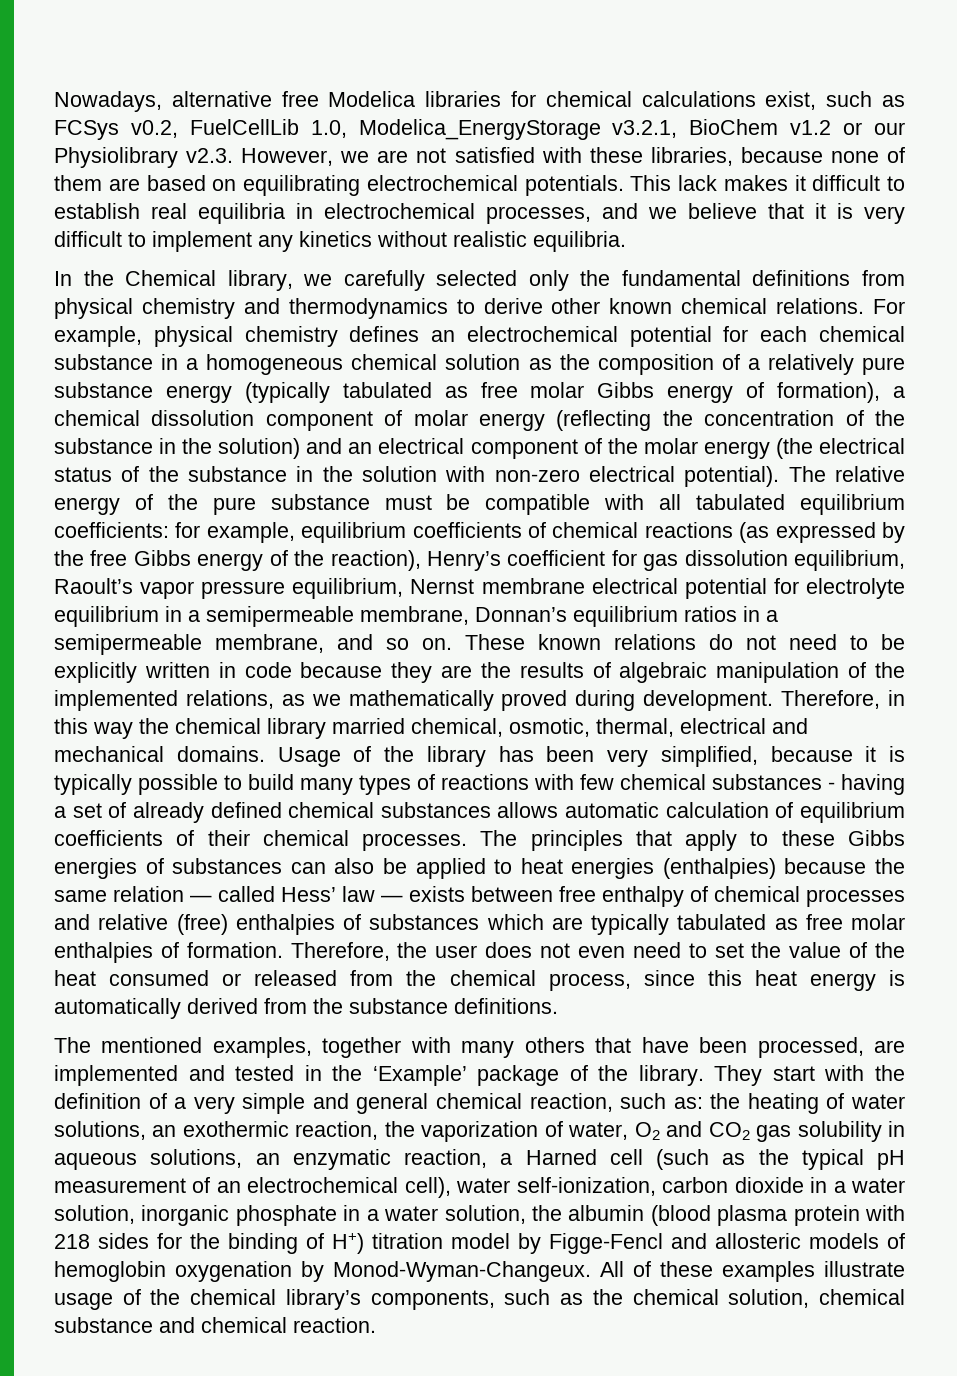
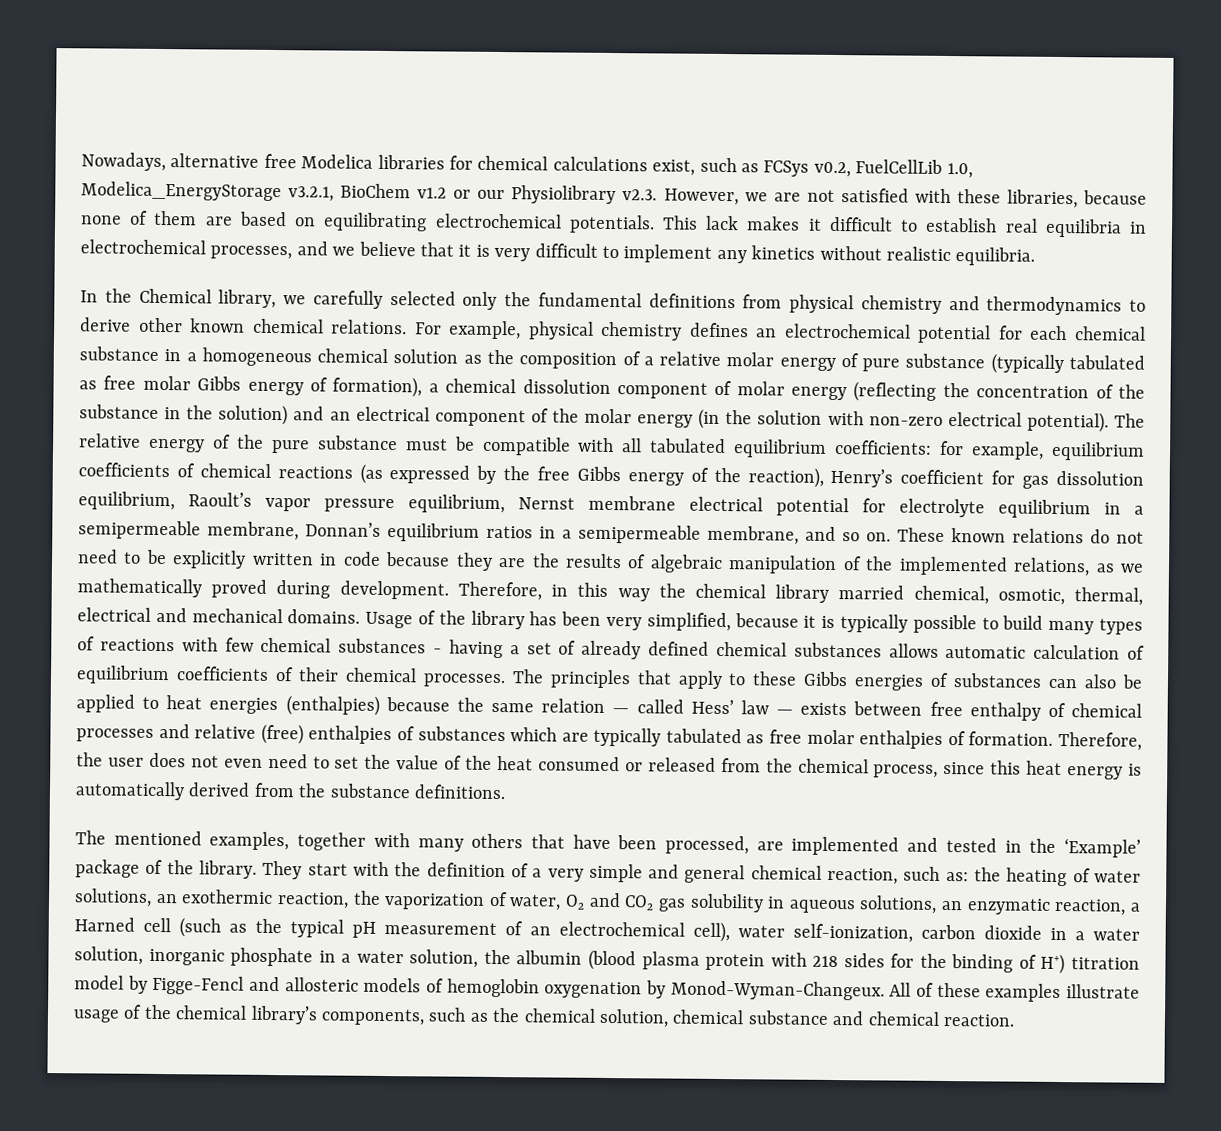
[767,354,906,375] [54,382,232,403] relatively pure substance energy -> [659,351,986,372] relative molar energy of pure substance
[775,438,906,459] [54,466,314,482] (the electrical status of the substance in -> [698,408,721,429] (in

